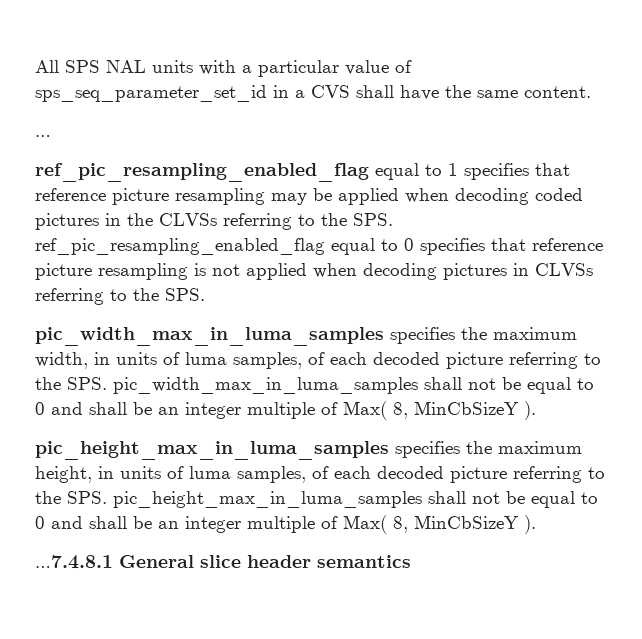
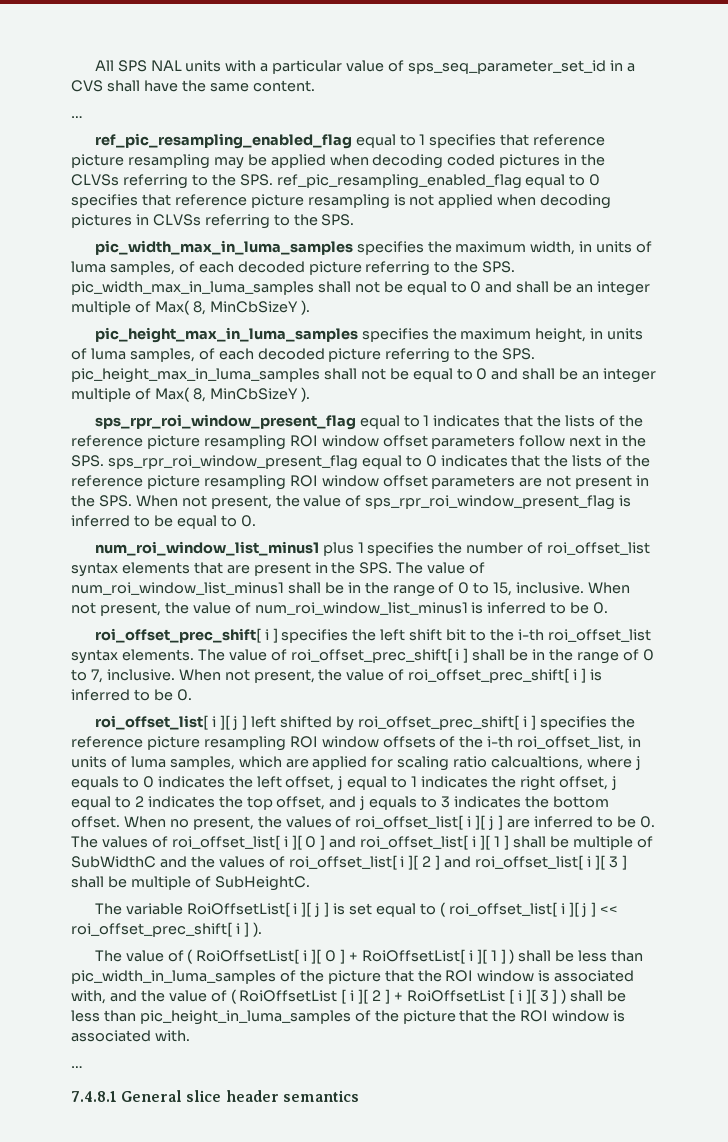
[35,555,113,569] …7.4.8.1 -> [94,414,643,430] [71,435,647,450] [71,455,651,470] [71,475,650,490] [71,495,632,510] [71,515,256,529] [94,541,651,556] [71,562,486,577] [71,582,631,597] [71,602,609,616] [94,628,651,643] [71,648,654,664] [71,668,602,683] [71,689,192,701] [94,715,635,731] [71,736,642,751] [71,756,641,771] [71,776,617,791] [71,796,609,810] [71,815,655,830] [71,835,653,850] [71,855,627,870] [71,876,310,891] [94,902,619,917] [71,922,262,937] [94,949,644,964] [71,970,635,984] [71,989,627,1004] [71,1010,626,1025] [71,1030,190,1042] [71,1066,83,1068] [71,1091,117,1102] sps_rpr_roi_window_present_flag equal to 1 indicates that the lists of the reference picture resampling ROI window offset parameters follow next in the SPS. sps_rpr_roi_window_present_flag equal to 0 indicates that the lists of the reference picture resampling ROI window offset parameters are not present in the SPS. When not present, the value of sps_rpr_roi_window_present_flag is inferred to be equal to 0. // num_roi_window_list_minus1 plus 1 specifies the number of roi_offset_list syntax elements that are present in the SPS. The value of num_roi_window_list_minus1 shall be in the range of 0 to 15, inclusive. When not present, the value of num_roi_window_list_minus1 is inferred to be 0. // roi_offset_prec_shift[ i ] specifies the left shift bit to the i-th roi_offset_list syntax elements. The value of roi_offset_prec_shift[ i ] shall be in the range of 0 to 7, inclusive. When not present, the value of roi_offset_prec_shift[ i ] is inferred to be 0. // roi_offset_list[ i ][ j ] left shifted by roi_offset_prec_shift[ i ] specifies the reference picture resampling ROI window offsets of the i-th roi_offset_list, in units of luma samples, which are applied for scaling ratio calcualtions, where j equals to 0 indicates the left offset, j equal to 1 indicates the right offset, j equal to 2 indicates the top offset, and j equals to 3 indicates the bottom offset. When no present, the values of roi_offset_list[ i ][ j ] are inferred to be 0. The values of roi_offset_list[ i ][ 0 ] and roi_offset_list[ i ][ 1 ] shall be multiple of SubWidthC and the values of roi_offset_list[ i ][ 2 ] and roi_offset_list[ i ][ 3 ] shall be multiple of SubHeightC. // The variable RoiOffsetList[ i ][ j ] is set equal to ( roi_offset_list[ i ][ j ] << roi_offset_prec_shift[ i ] ). // The value of ( RoiOffsetList[ i ][ 0 ] + RoiOffsetList[ i ][ 1 ] ) shall be less than pic_width_in_luma_samples of the picture that the ROI window is associated with, and the value of ( RoiOffsetList [ i ][ 2 ] + RoiOffsetList [ i ][ 3 ] ) shall be less than pic_height_in_luma_samples of the picture that the ROI window is associated with. // … // 7.4.8.1

